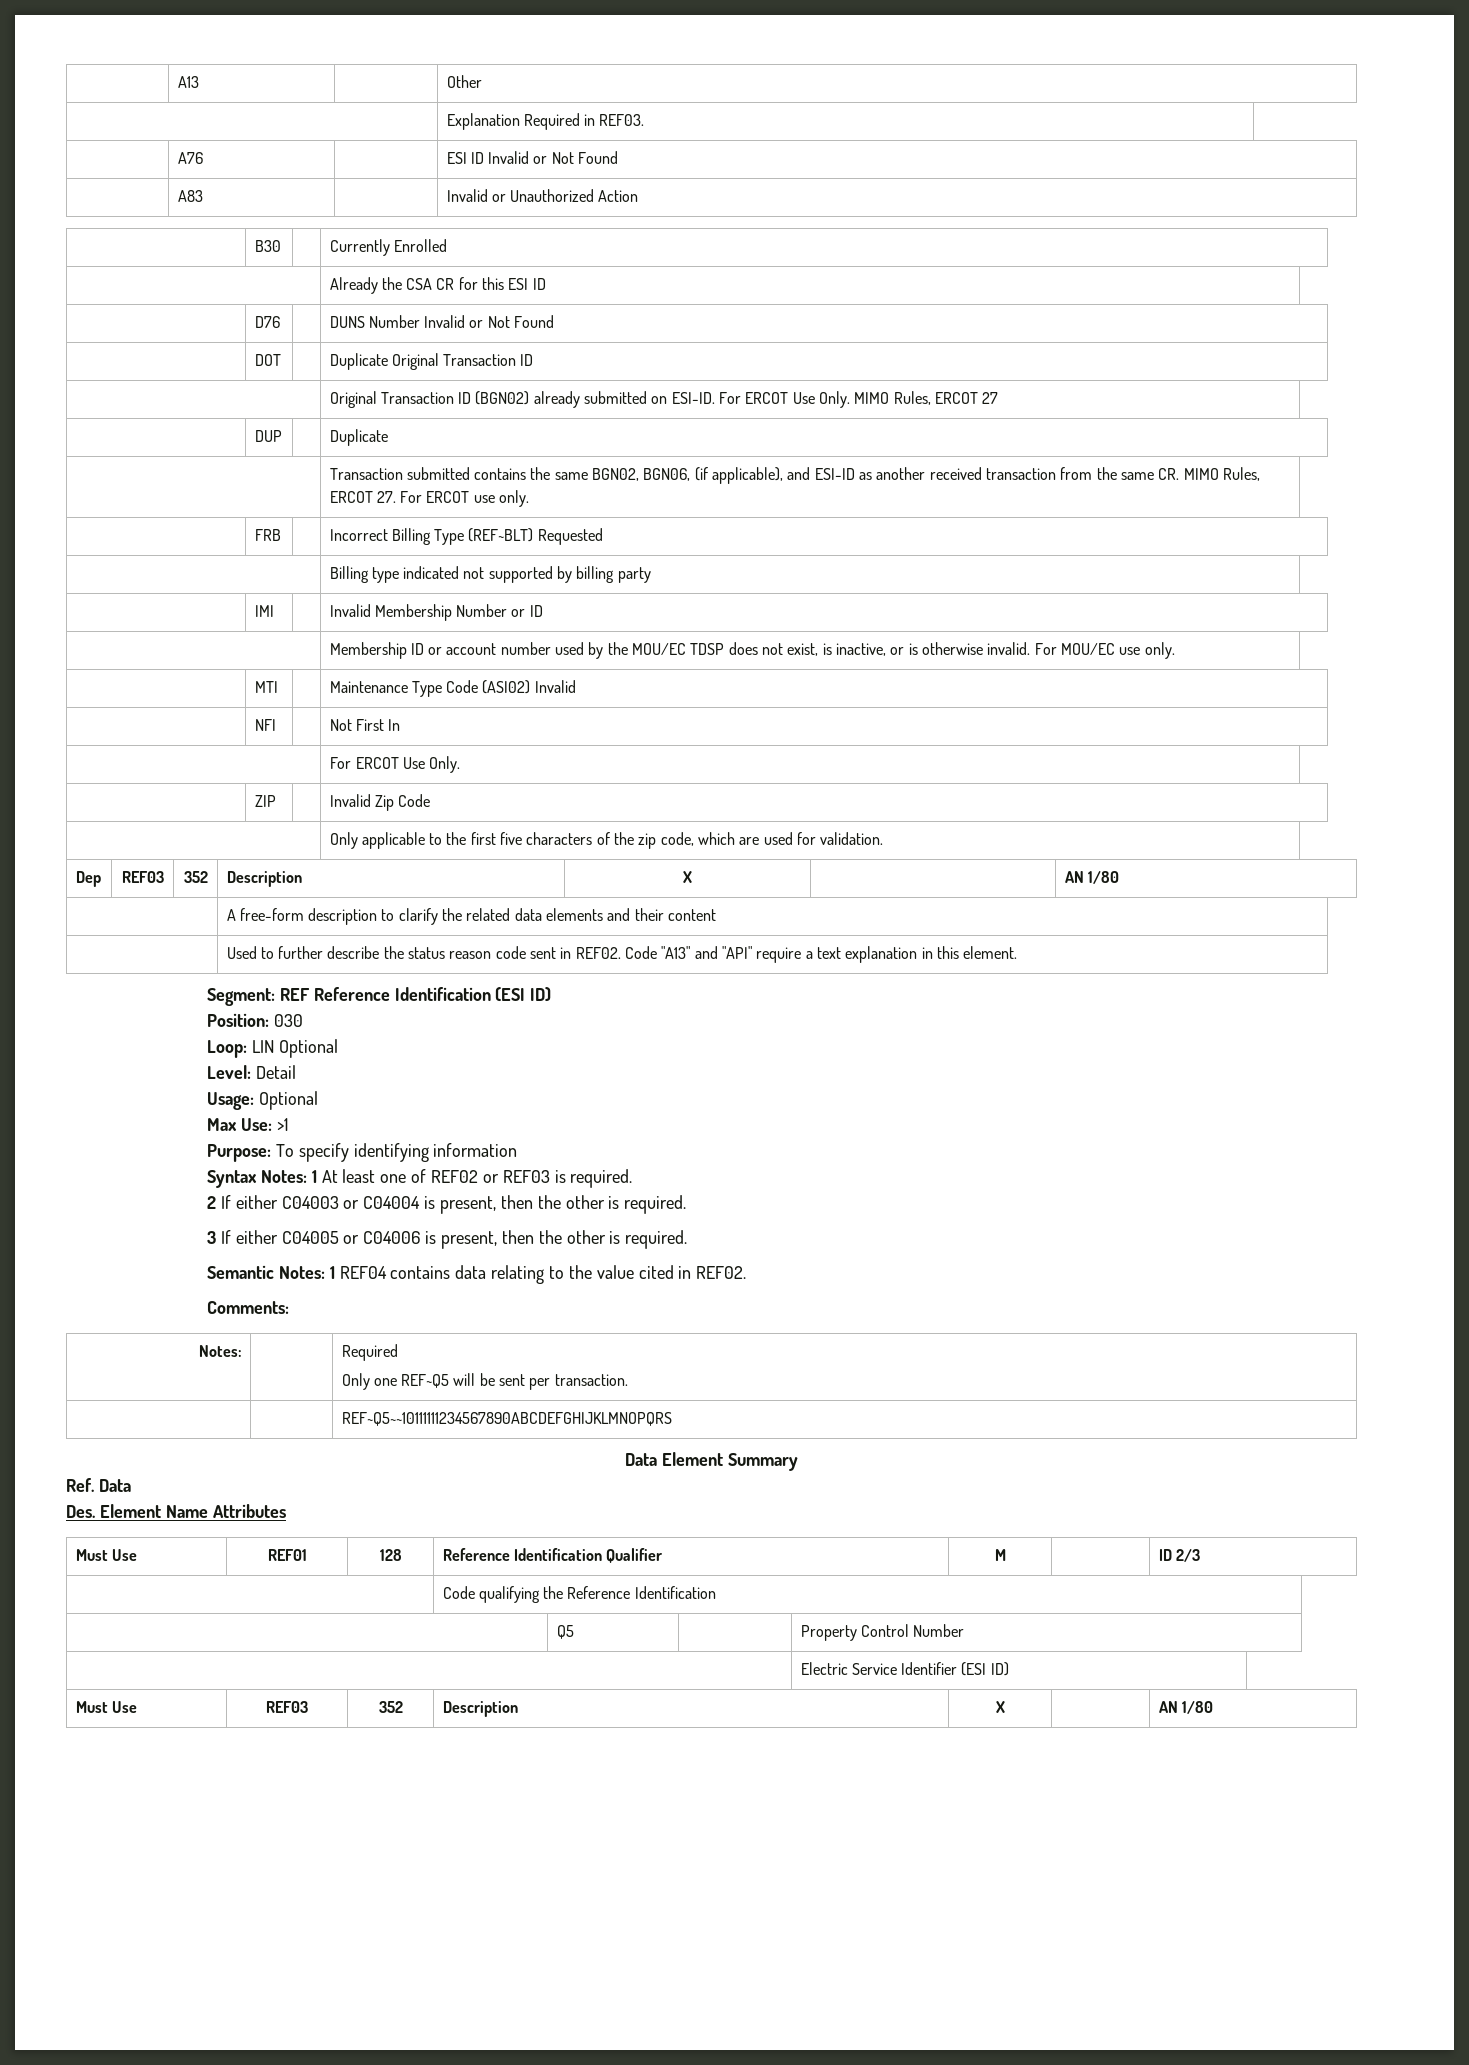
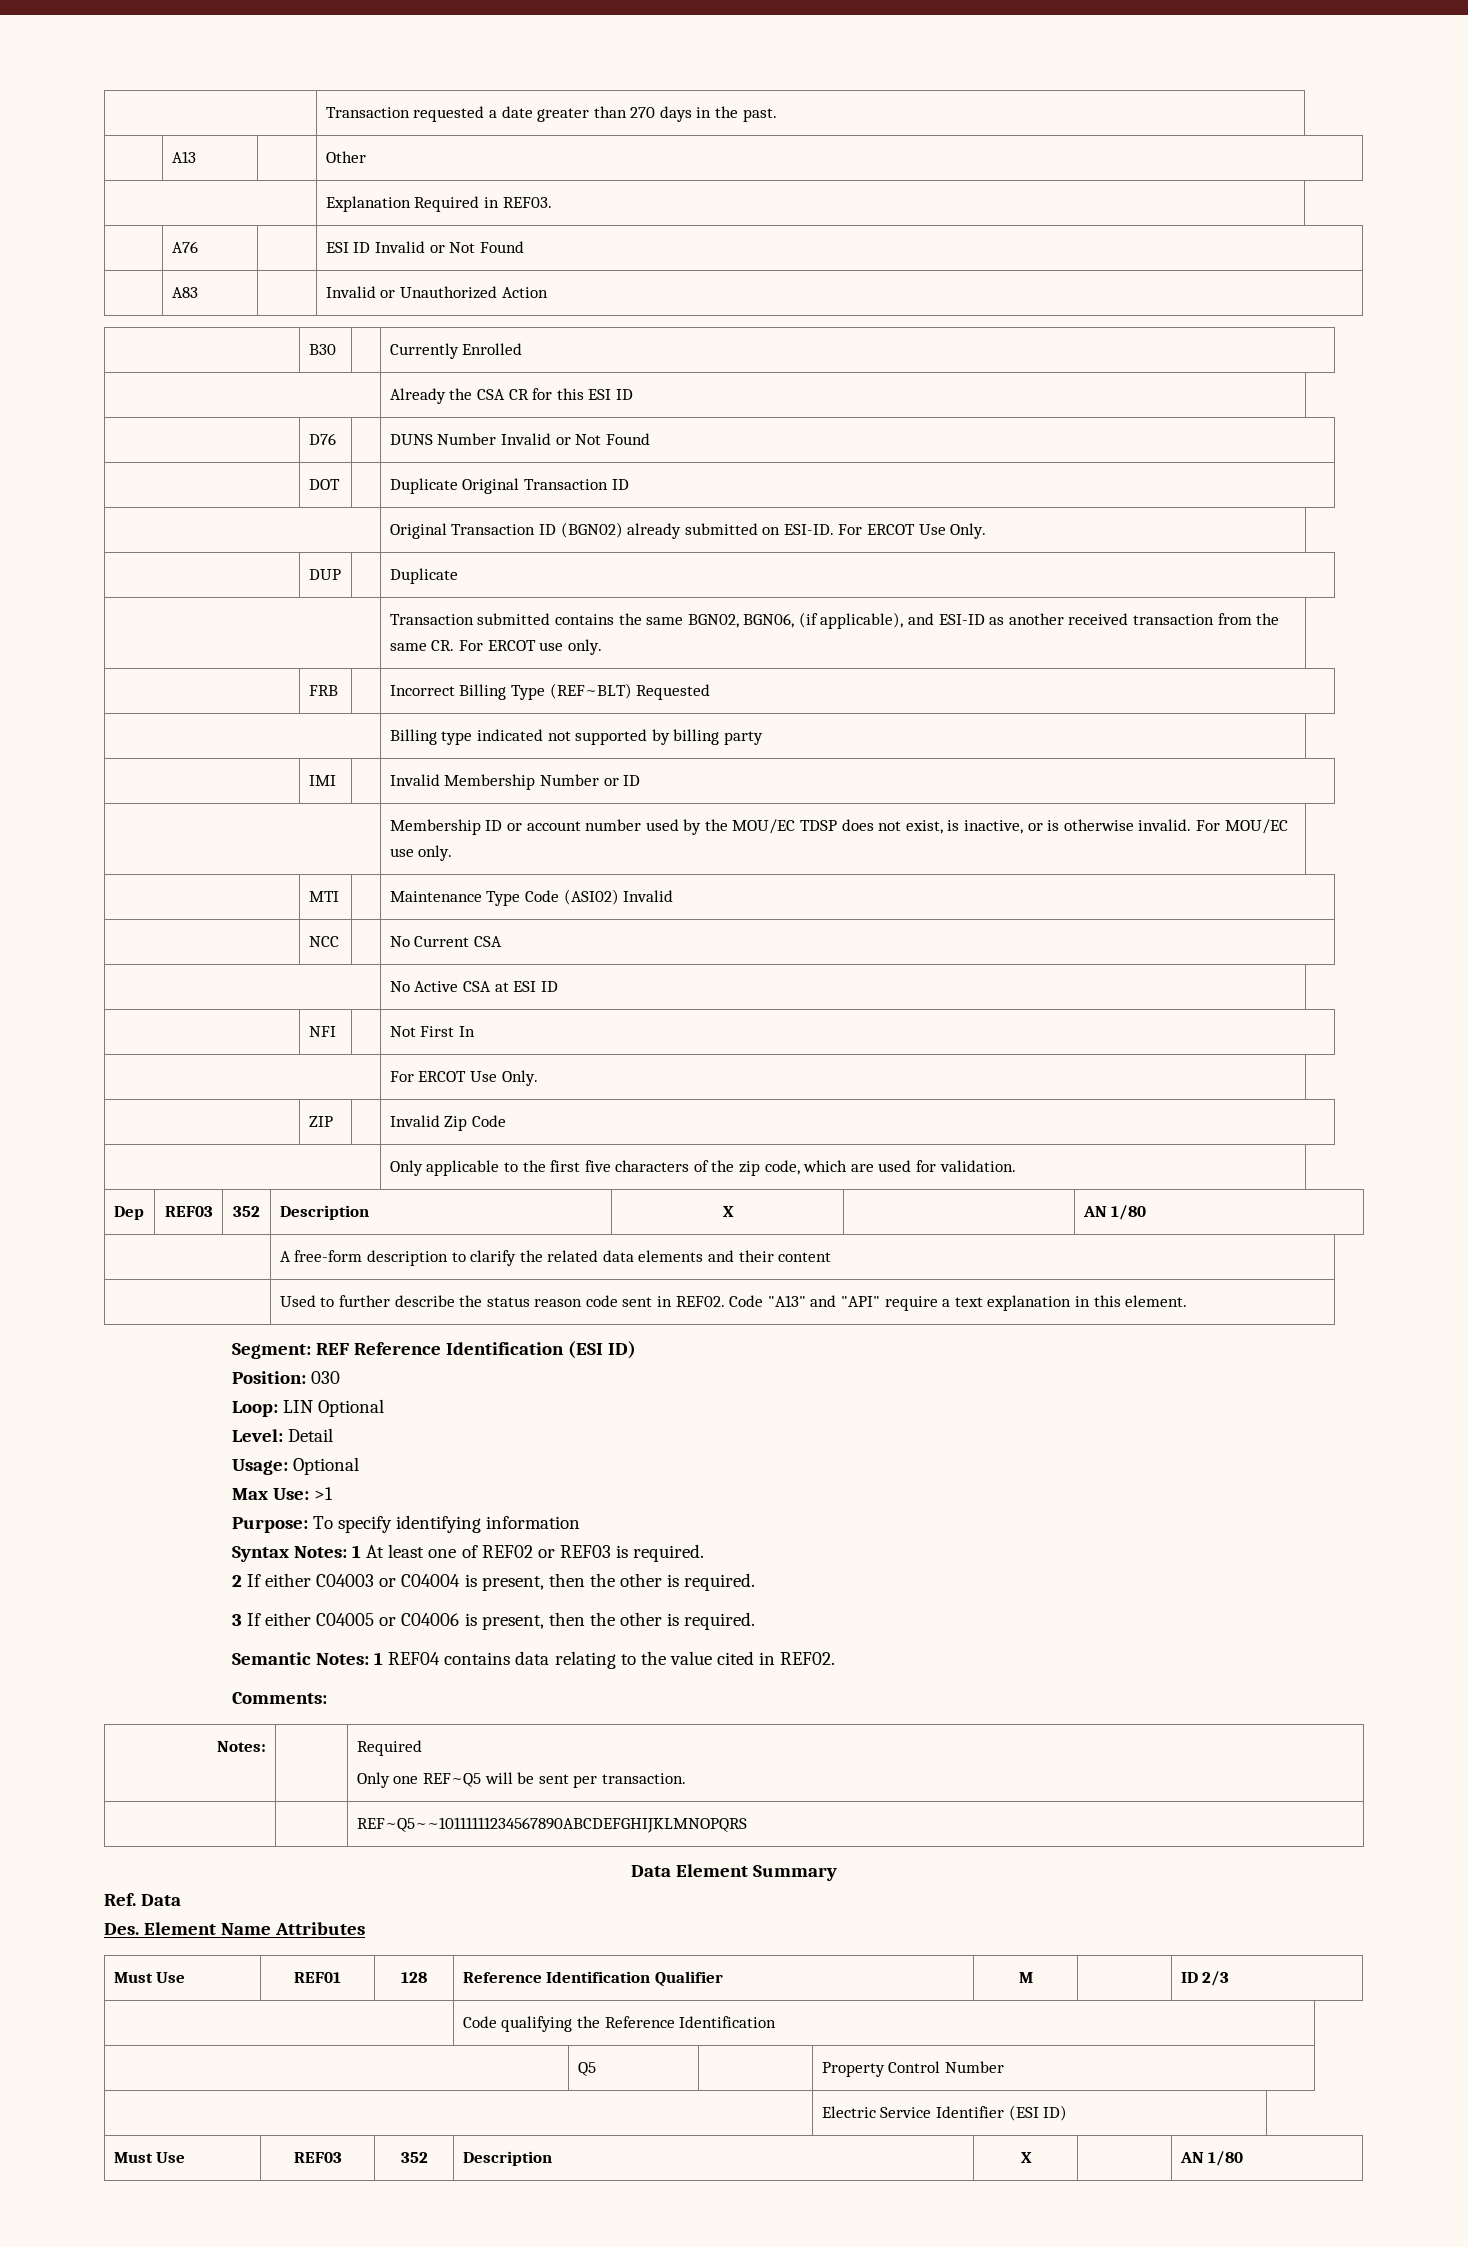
(177, 82) none -> [325,106,777,122] | Transaction requested a date greater than 270 days in the past. //
[854,391,999,405] MIMO Rules, ERCOT 27 -> (987, 531) none
[1183,467,1260,481] [329,491,396,503] MIMO Rules, ERCOT 27. -> (455, 645) none
(576, 686) none -> [308,936,339,947] [389,936,502,947] [389,981,558,992] // | NCC | | No Current CSA // | No Active CSA at ESI ID

